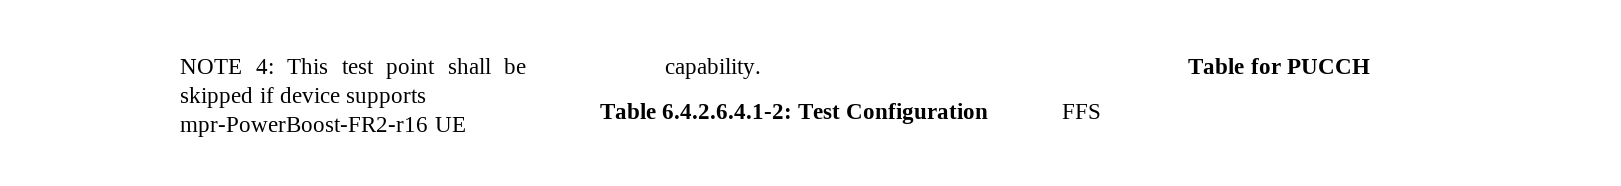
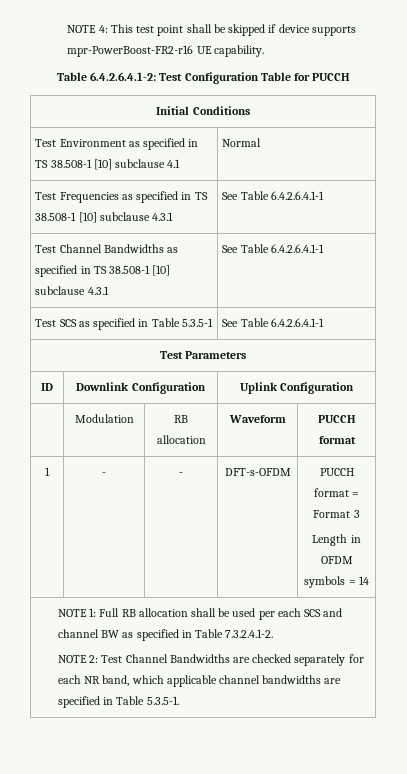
[1062,104,1101,119] // FFS -> [156,106,250,115] [35,138,199,150] [35,159,181,170] [222,138,262,147] [35,191,208,203] [35,212,174,223] [222,191,324,200] [35,244,179,253] [35,265,171,277] [35,286,109,295] [222,244,324,253] [35,318,213,330] [222,318,324,327] [159,351,247,359] [41,383,53,391] [76,382,206,394] [239,382,355,394] [74,414,134,423] [174,415,188,423] [156,435,206,444] [228,415,286,423] [317,415,356,423] [318,436,356,444] [45,467,50,476] [102,472,106,476] [179,472,183,476] [224,468,291,476] [319,468,354,476] [313,488,360,497] [313,510,360,518] [312,534,361,546] [320,556,353,564] [304,576,369,588] [57,608,343,620] [57,629,274,641] [57,654,364,666] [57,675,342,687] [57,696,179,708] // Initial Conditions // Test Environment as specified in TS 38.508-1 [10] subclause 4.1 | Normal // Test Frequencies as specified in TS 38.508-1 [10] subclause 4.3.1 | See Table 6.4.2.6.4.1-1 // Test Channel Bandwidths as specified in TS 38.508-1 [10] subclause 4.3.1 | See Table 6.4.2.6.4.1-1 // Test SCS as specified in Table 5.3.5-1 | See Table 6.4.2.6.4.1-1 // Test Parameters // ID | Downlink Configuration | Uplink Configuration // | Modulation | RB allocation | Waveform | PUCCH format // 1 | - | - | DFT-s-OFDM | PUCCH format = Format 3 // Length in OFDM symbols = 14 // NOTE 1: Full RB allocation shall be used per each SCS and channel BW as specified in Table 7.3.2.4.1-2. // NOTE 2: Test Channel Bandwidths are checked separately for each NR band, which applicable channel bandwidths are specified in Table 5.3.5-1.

